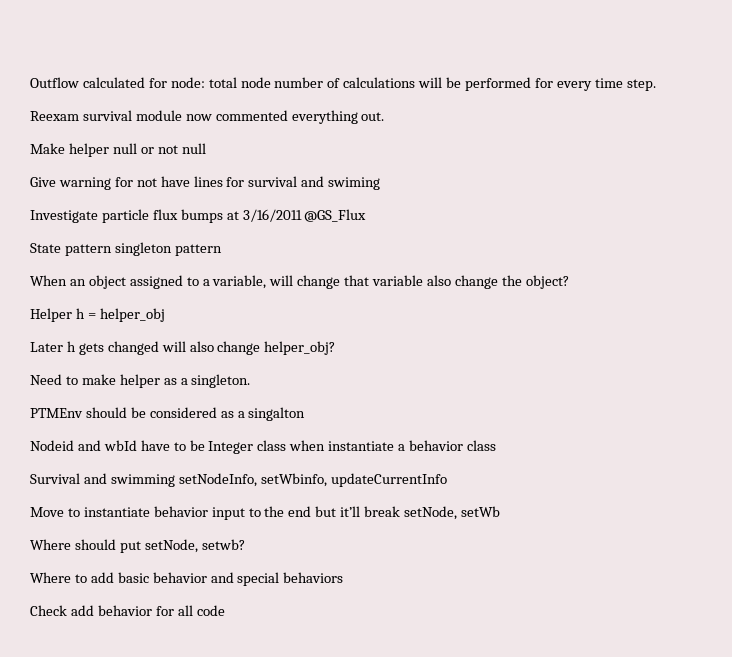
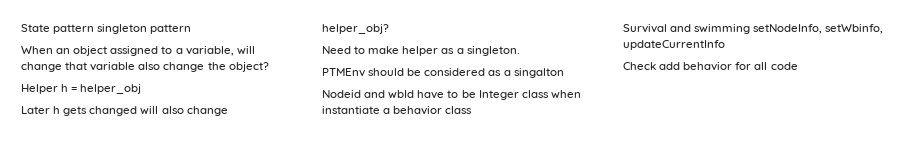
[30,77,656,91] [30,110,385,124] [30,143,206,157] [30,176,381,190] [30,209,367,223] Outflow calculated for node: total node number of calculations will be performed for every time step. // Reexam survival module now commented everything out. // Make helper null or not null // Give warning for not have lines for survival and swiming // Investigate particle flux bumps at 3/16/2011 @GS_Flux // -> (21, 28) none
[30,506,500,520] [30,539,245,553] [30,572,344,586] // Move to instantiate behavior input to the end but it’ll break setNode, setWb // Where should put setNode, setwb? // Where to add basic behavior and special behaviors -> (725, 45) none

